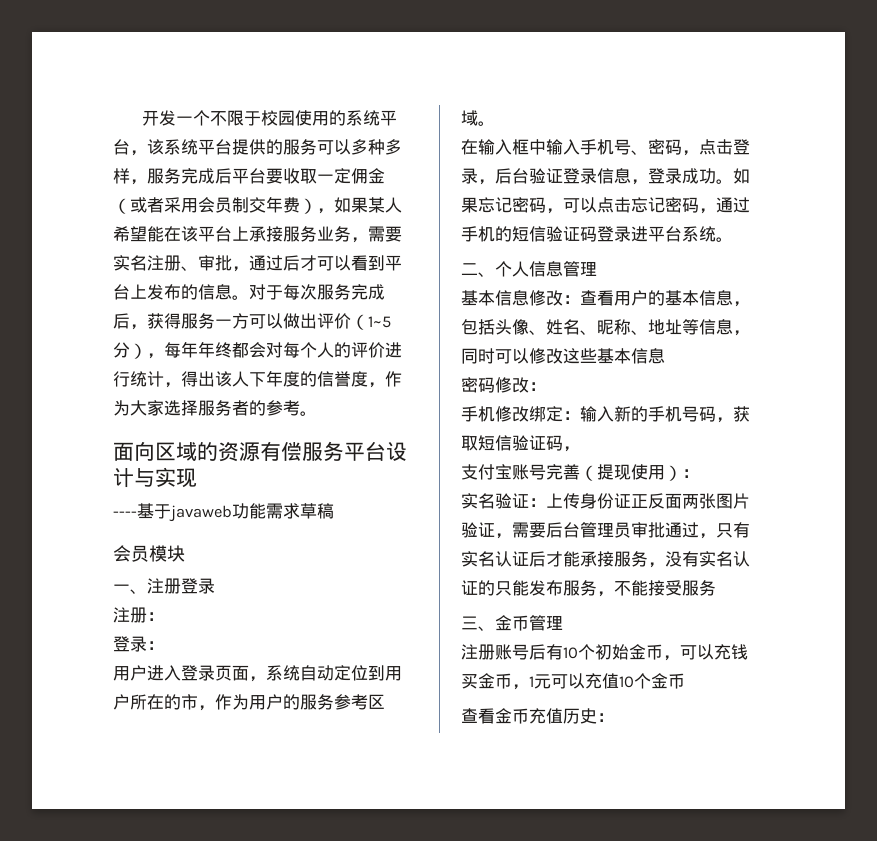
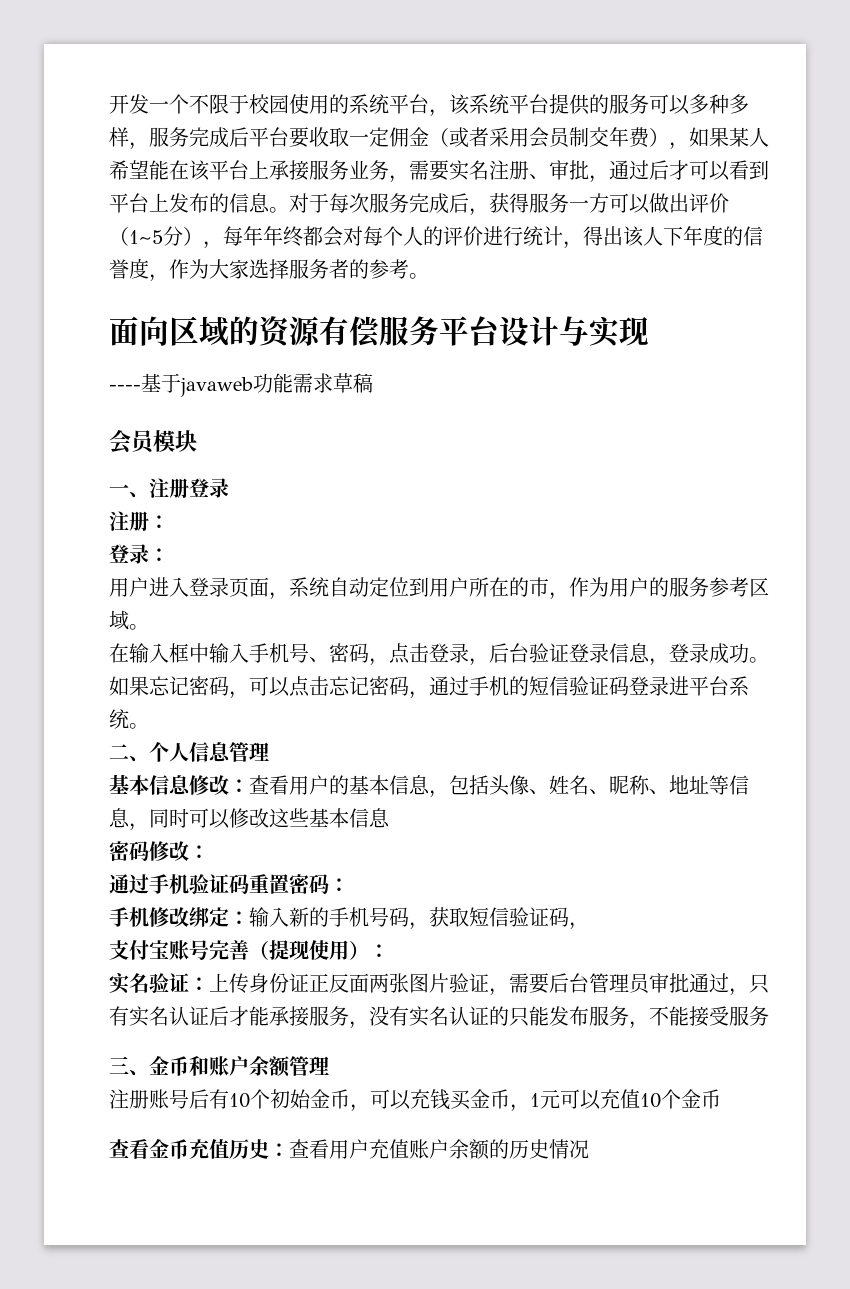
(546, 386) none -> [109,874,349,894] // 通过手机验证码重置密码：
(529, 623) none -> [189,1056,290,1077] 和账户余额
(614, 717) none -> [289,1139,589,1160] 查看用户充值账户余额的历史情况

